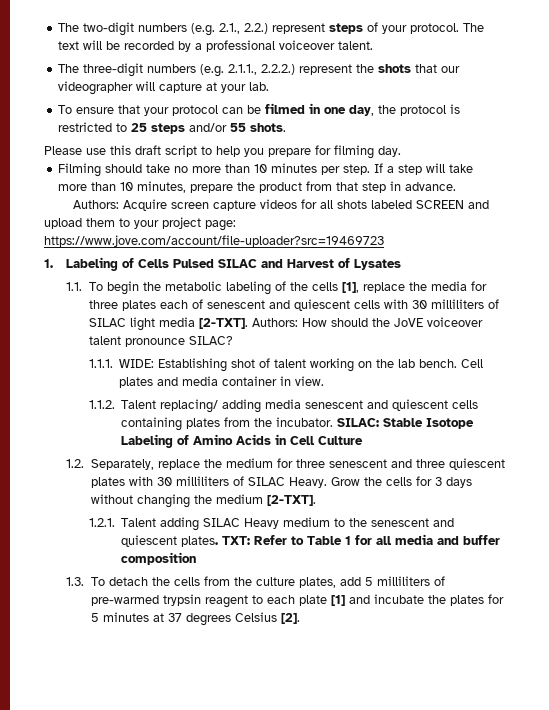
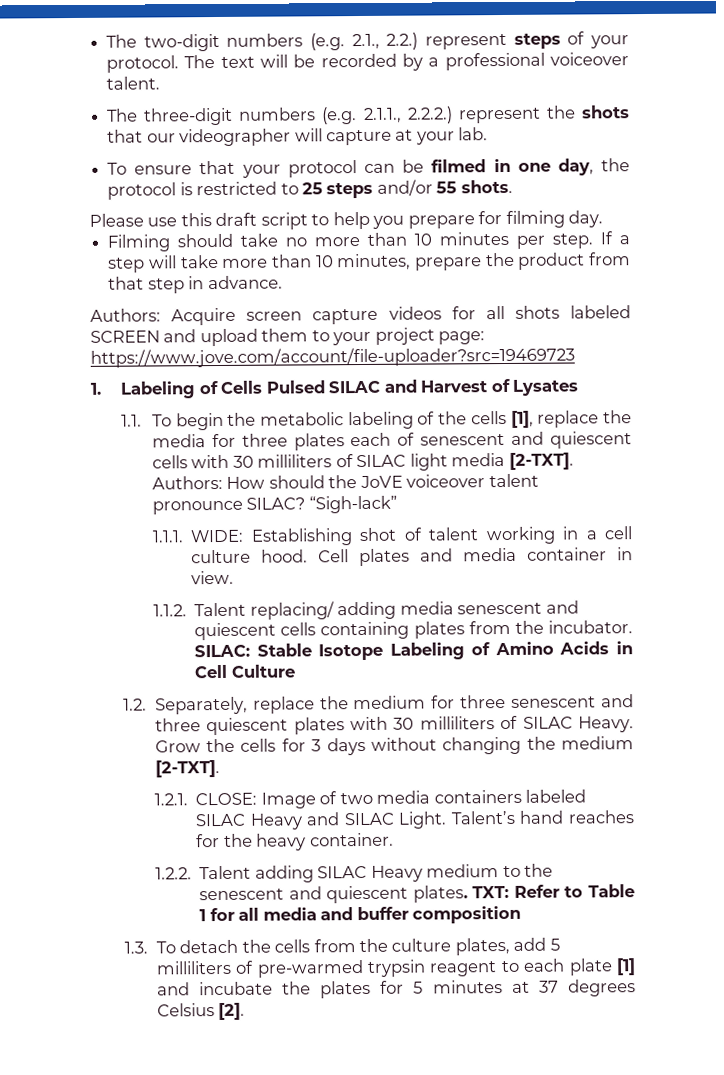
(233, 340) none -> [308,495,397,514] “Sigh-lack”
[358,359,458,368] on the lab bench. -> [562,526,633,540] [191,549,309,564] in a cell culture hood.
(115, 522) none -> [195,789,586,809] [195,810,635,830] [196,832,394,851] [154,867,192,880] CLOSE: Image of two media containers labeled SILAC Heavy and SILAC Light. Talent’s hand reaches for the heavy container. // 1.2.2.

